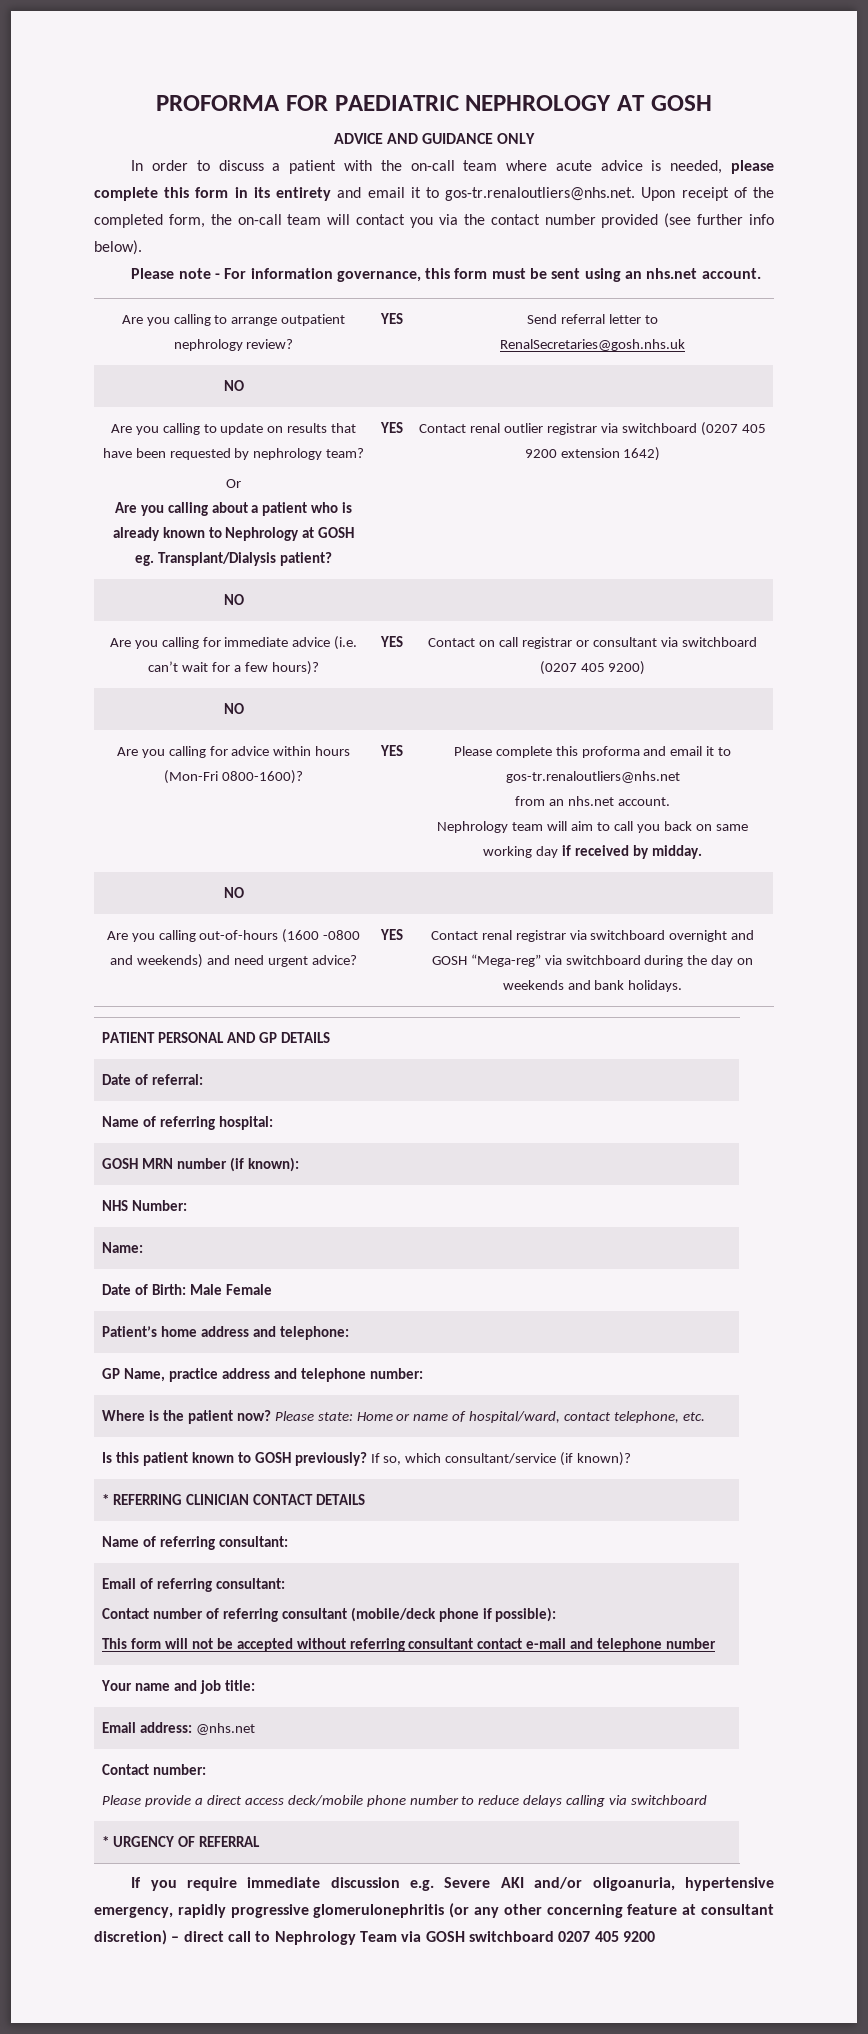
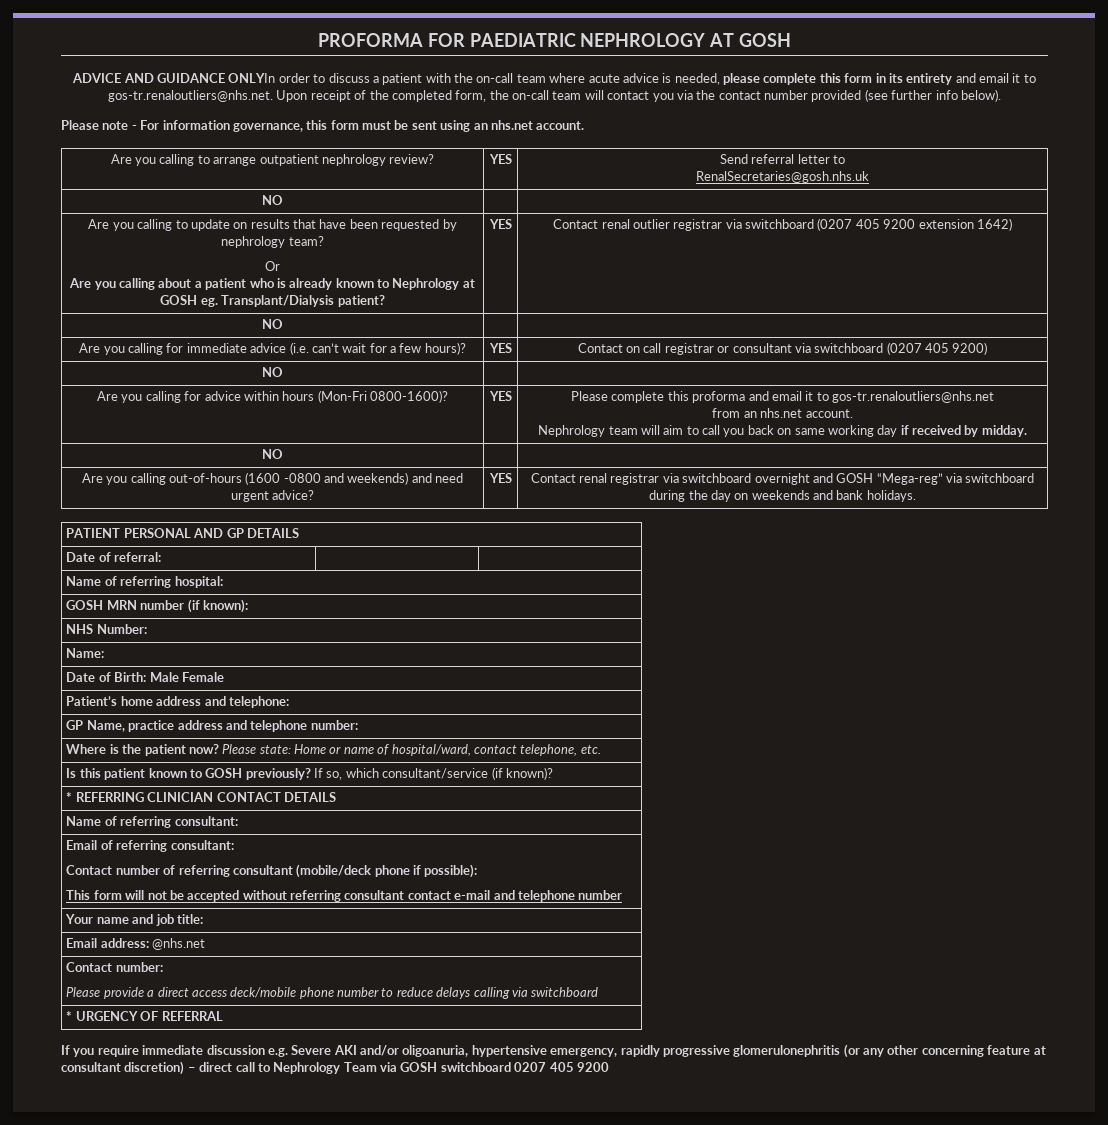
[497,133,536,144] [131,160,144,171] ONLY // In -> [228,73,276,83] ONLYIn

